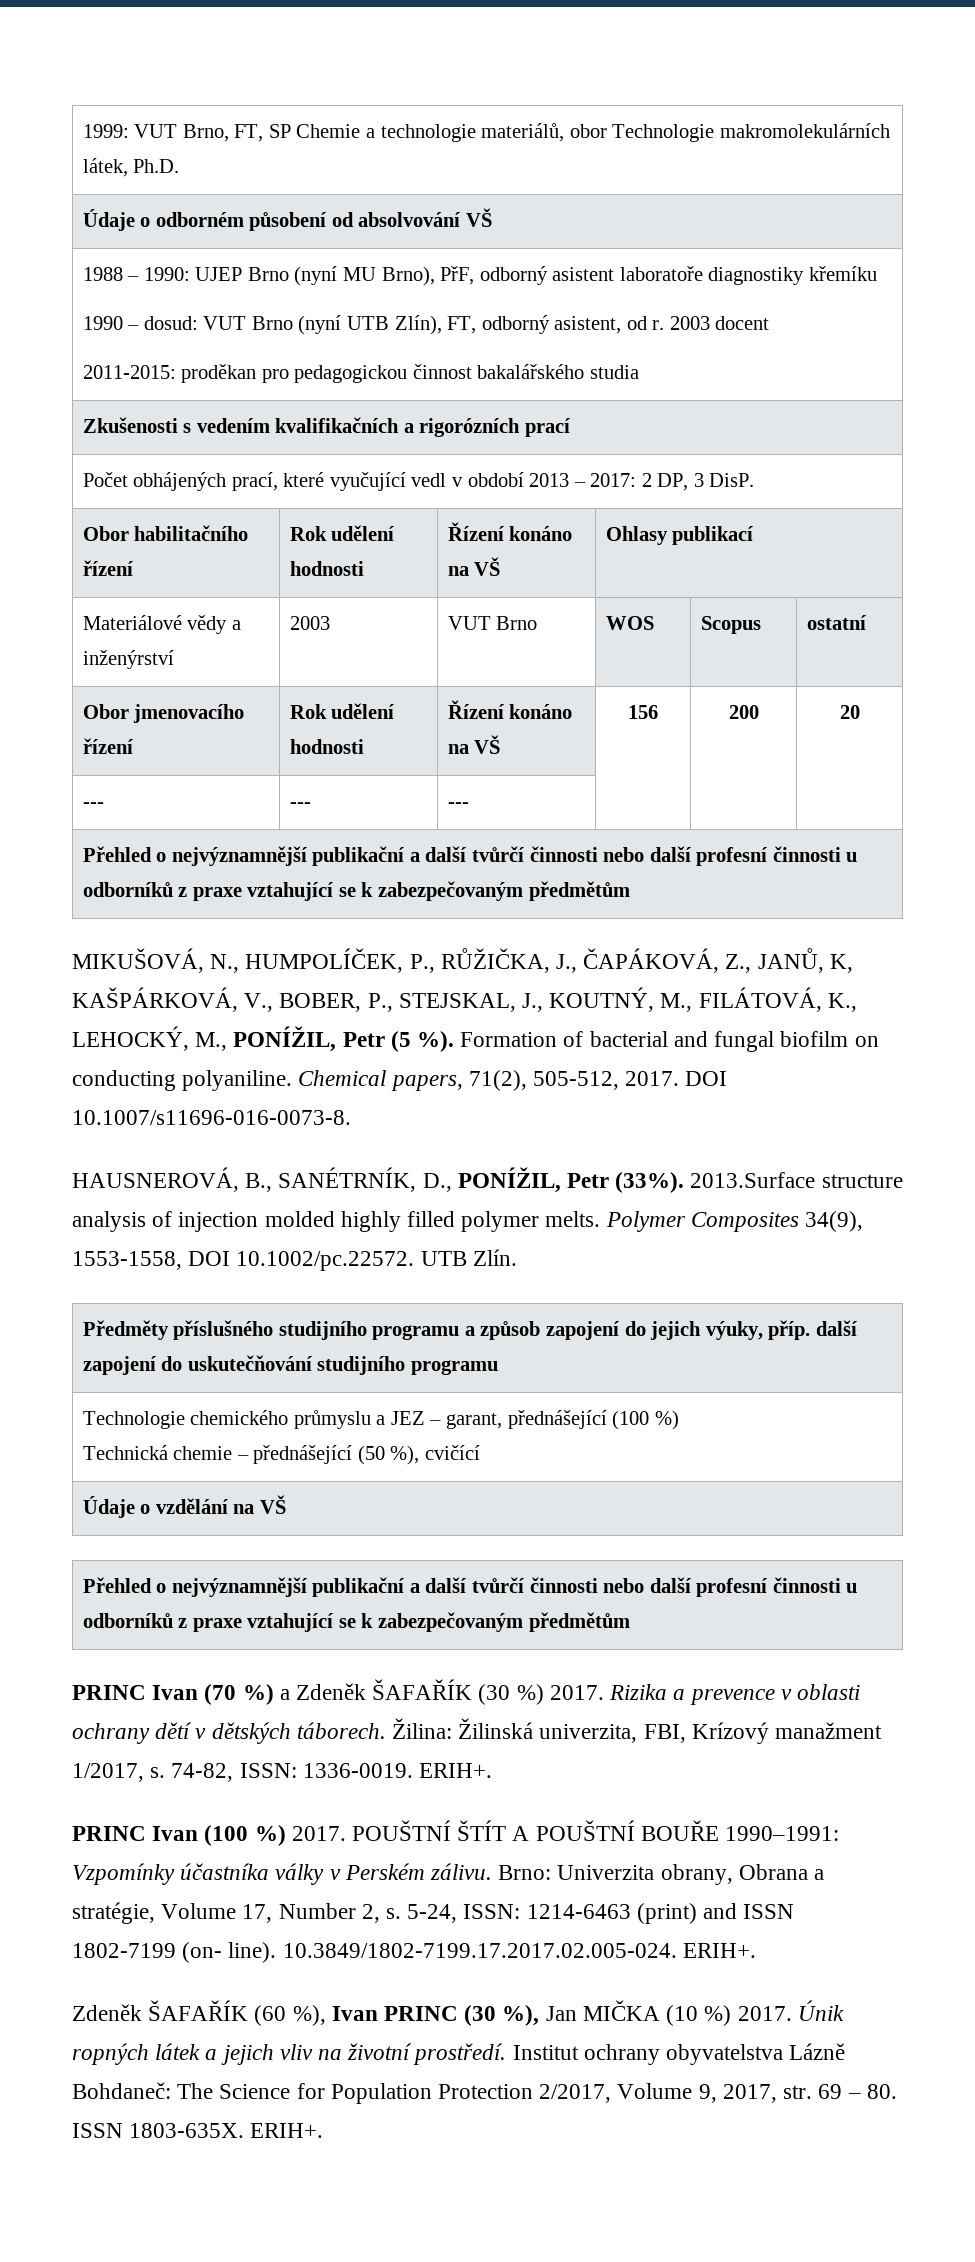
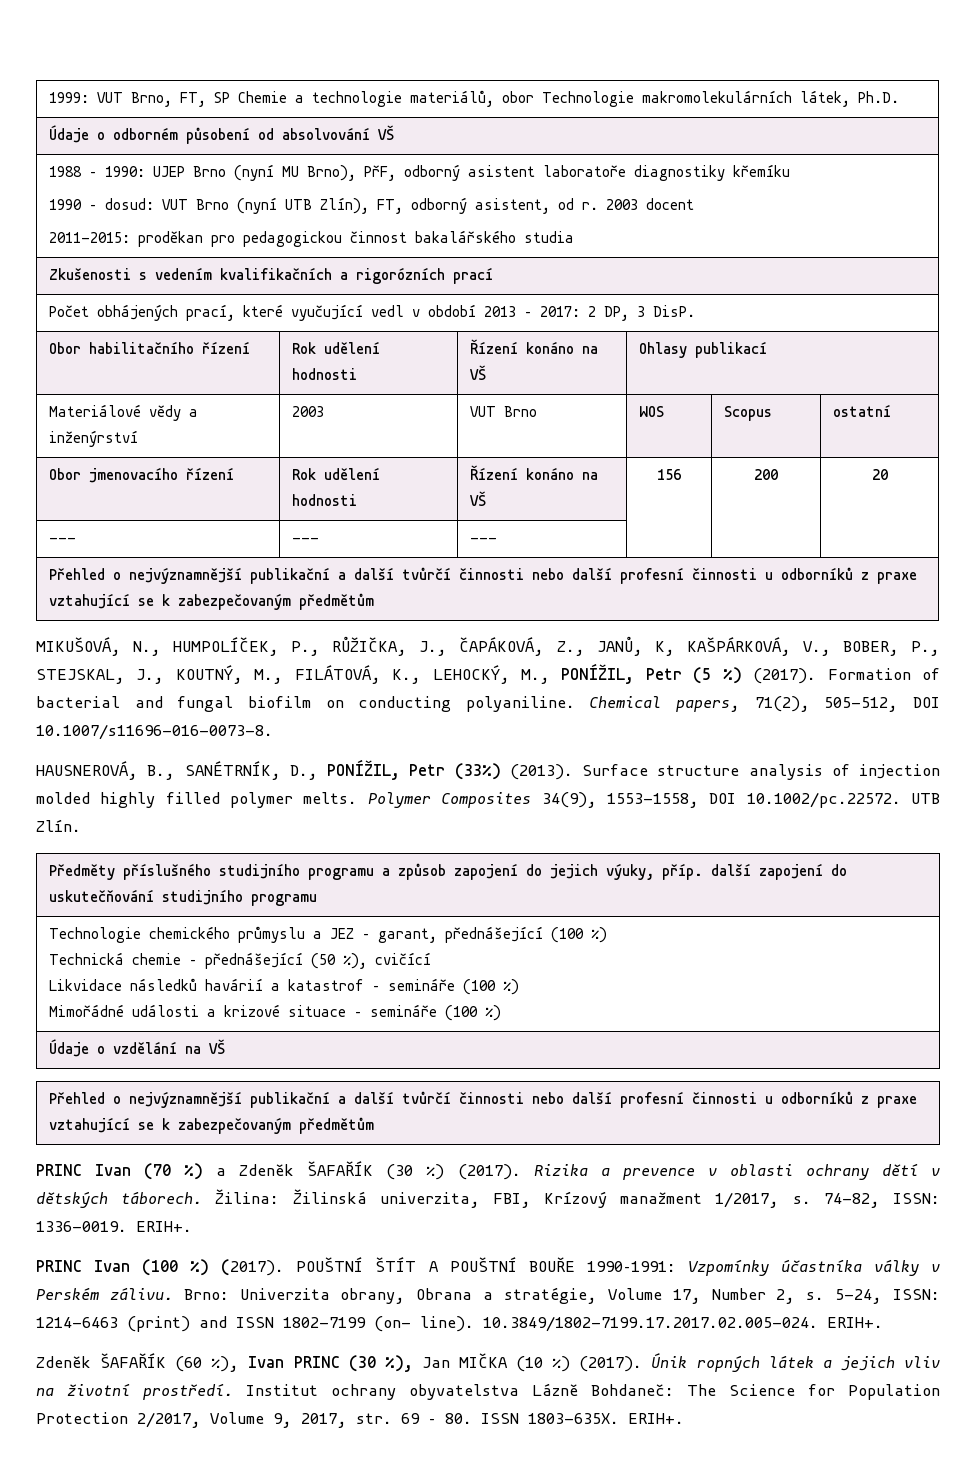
[417,1031,455,1052] %). -> [722,667,817,684] %) (2017).
[625,1071,680,1086] 2017. -> (899, 704) none
[615,1172,816,1193] (33%). 2013.Surface -> [454,763,648,780] (33%) (2013). Surface
(480, 1452) none -> [49,978,520,995] [49,1004,502,1021] // Likvidace následků havárií a katastrof – semináře (100 %) // Mimořádné události a krizové situace – semináře (100 %)
[549,1685,604,1700] 2017. -> [457,1164,521,1180] (2017).
[291,1826,346,1841] 2017. -> [221,1259,285,1276] (2017).
[737,2006,792,2021] 2017. -> [579,1356,643,1372] (2017).

